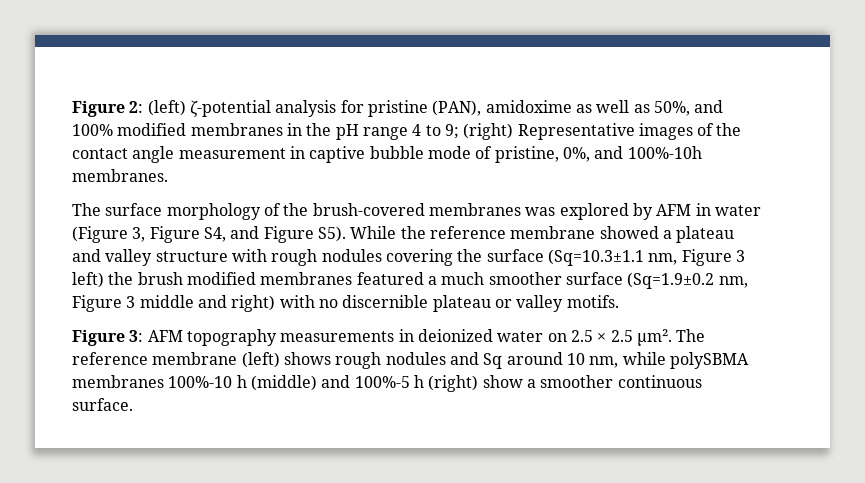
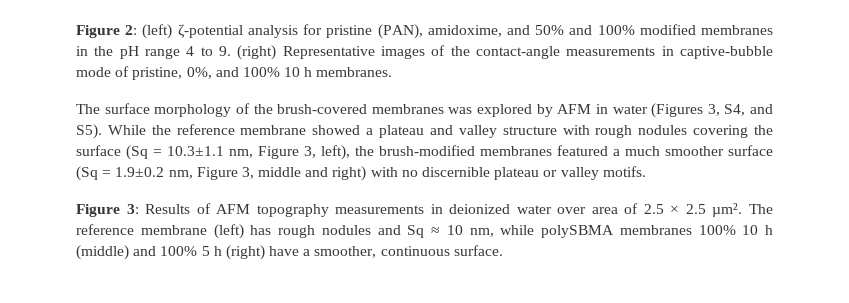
[485,100,690,116] amidoxime as well as 50%, -> [427,25,565,37] amidoxime, and 50%
[444,124,459,139] 9; -> [219,46,232,56] 9.
[72,146,424,163] contact angle measurement in captive bubble -> [476,46,773,59] contact-angle measurements in captive-bubble
[627,146,702,159] 100%-10h -> [242,67,313,77] 100% 10 h
[72,226,200,243] (Figure 3, Figure -> [651,103,720,118] (Figures 3,
[263,226,314,243] Figure -> (773, 109) none
[547,249,745,266] [72,272,256,288] (Sq=10.3±1.1 nm, Figure 3 left) the brush modified -> [126,145,475,160] (Sq = 10.3±1.1 nm, Figure 3, left), the brush-modified
[627,272,748,289] [72,295,136,312] (Sq=1.9±0.2 nm, Figure 3 -> [76,166,254,181] (Sq = 1.9±0.2 nm, Figure 3,
(144, 336) none -> [145,203,211,214] Results of
[547,333,567,342] on -> [557,203,639,214] over area of
[283,352,331,365] shows -> [250,225,272,235] has
[506,352,563,365] around -> [431,227,440,235] ≈
[168,376,233,388] 100%-10 -> [698,225,759,235] 100% 10
[354,375,614,392] 100%-5 h (right) show a smoother -> [160,245,377,260] 100% 5 h (right) have a smoother,

